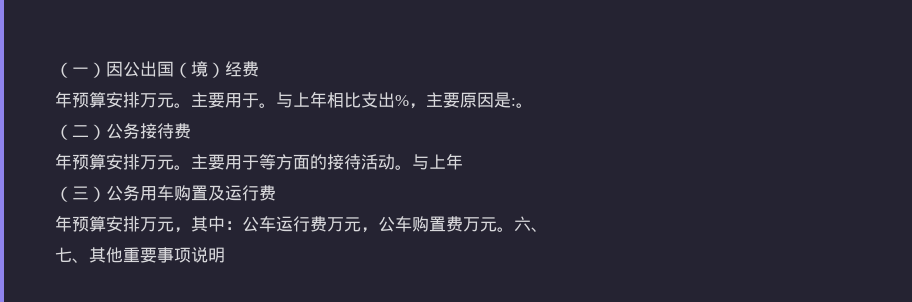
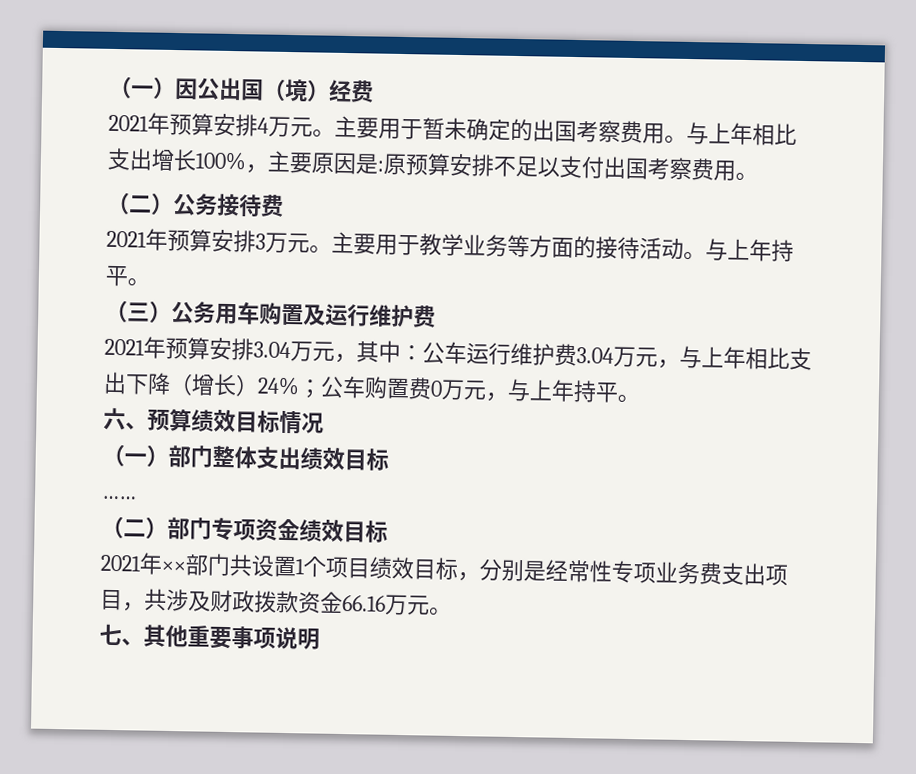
[55,91,259,108] 年预算安排万元。主要用于 -> [108,112,665,144] 2021年预算安排4万元。主要用于暂未确定的出国考察费用
[395,95,409,106] % -> [151,148,247,172] 增长100%
(516, 102) none -> [383,153,736,181] 原预算安排不足以支付出国考察费用
[55,153,259,170] 年预算安排万元。主要用于 -> [106,228,508,257] 2021年预算安排3万元。主要用于教学业务
(463, 161) none -> [771,239,794,262] [105,265,150,287] 持平。
[259,185,276,201] [55,215,140,232] 费 // 年预算安排 -> [369,304,436,328] [104,336,291,361] 维护费 // 2021年预算安排3.04
[310,216,548,233] 费万元，公车购置费万元。六、 -> [510,342,812,371] [103,371,640,404] [103,407,324,435] [102,443,389,471] [101,495,137,500] [101,515,388,543] [100,552,788,586] [100,588,452,616] 维护费3.04万元，与上年相比支出下降（增长）24%；公车购置费0万元，与上年持平。 // 六、预算绩效目标情况 // （一）部门整体支出绩效目标 // …… // （二）部门专项资金绩效目标 // 2021年××部门共设置1个项目绩效目标，分别是经常性专项业务费支出项目，共涉及财政拨款资金66.16万元。

